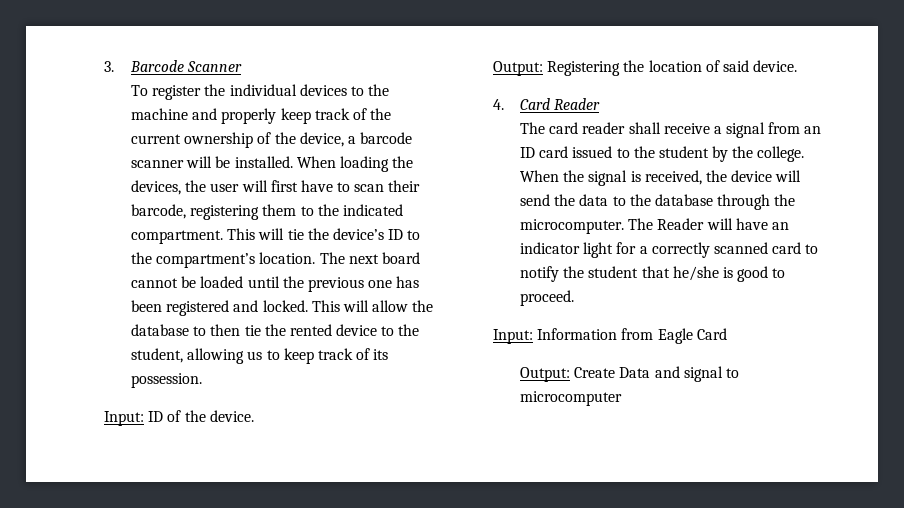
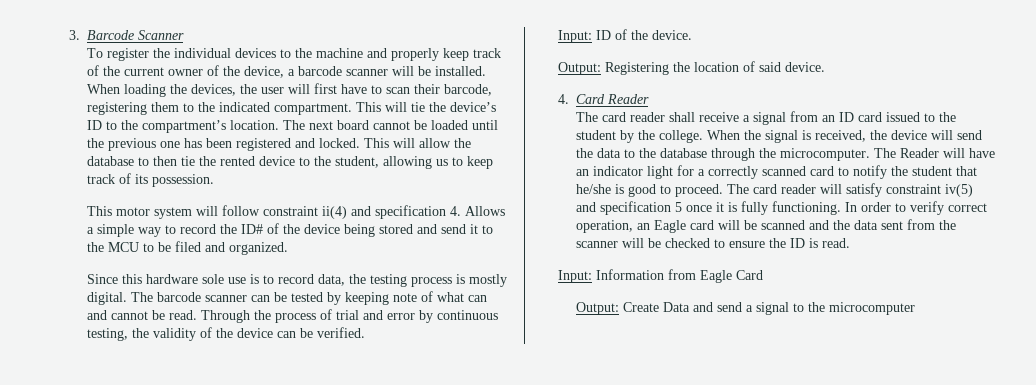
[184,132,254,148] ownership -> [167,69,203,76] owner
(202, 380) none -> [86,205,505,219] [86,223,493,237] [86,241,288,255] [86,274,507,287] [86,291,487,305] [86,309,498,323] [86,327,365,341] // This motor system will follow constraint ii(4) and specification 4. Allows a simple way to record the ID# of the device being stored and send it to the MCU to be filed and organized. // Since this hardware sole use is to record data, the testing process is mostly digital. The barcode scanner can be tested by keeping note of what can and cannot be read. Through the process of trial and error by continuous testing, the validity of the device can be verified.
(574, 298) none -> [726,183,973,197] [575,201,987,215] [575,219,956,233] [575,238,850,248] The card reader will satisfy constraint iv(5) and specification 5 once it is fully functioning. In order to verify correct operation, an Eagle card will be scanned and the data sent from the scanner will be checked to ensure the ID is read.
(680, 372) none -> [716,302,753,312] send a
(739, 373) none -> [807,302,825,312] the

